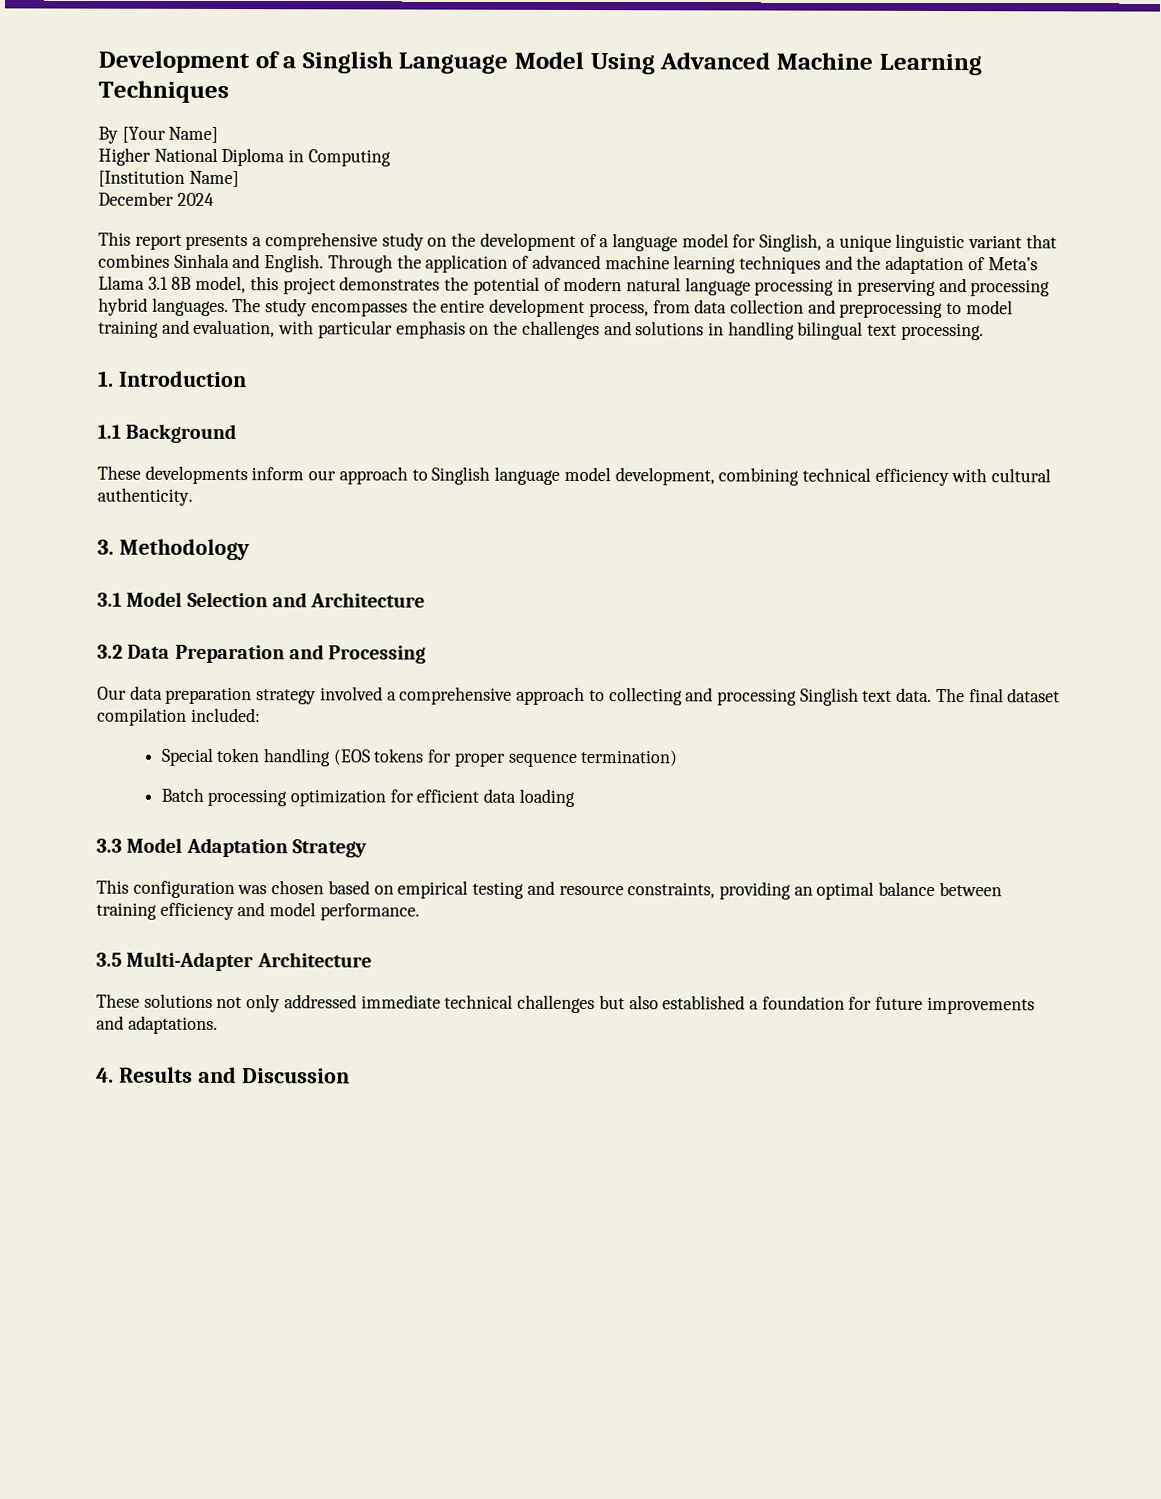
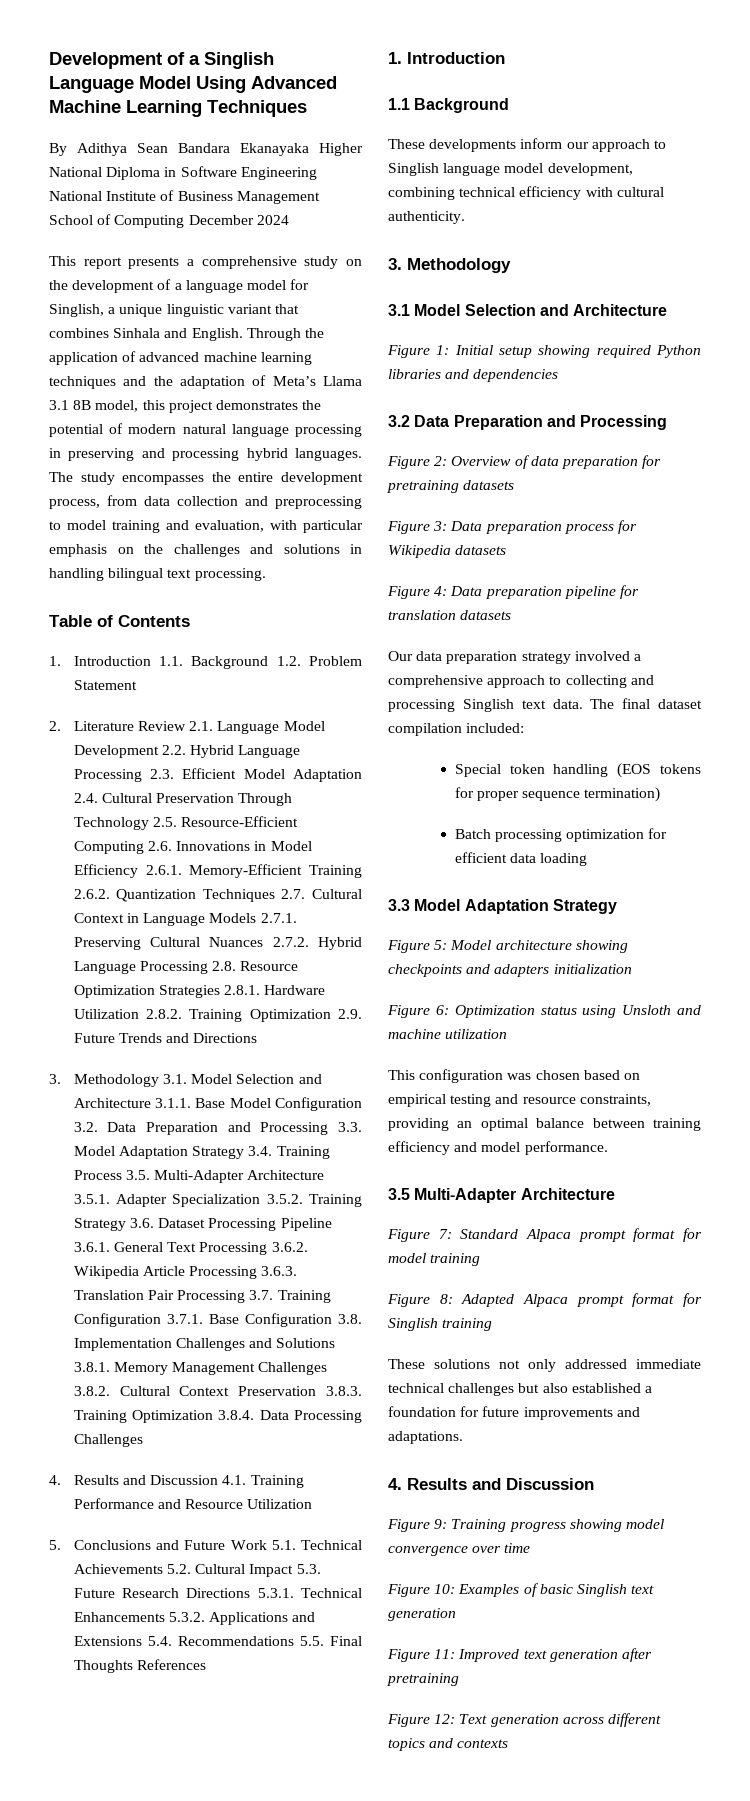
[121,126,219,143] [98,147,391,167] [98,170,239,188] [Your Name] // Higher National Diploma in Computing // [Institution Name] // -> [77,143,363,156] [49,166,317,180] [49,190,320,204] [49,214,185,228] Adithya Sean Bandara Ekanayaka Higher National Diploma in Software Engineering National Institute of Business Management School of Computing
(984, 331) none -> [49,615,190,627] [49,656,362,669] [73,680,137,690] [49,721,325,734] [73,745,301,758] [73,768,362,782] [73,793,293,806] [73,816,299,830] [73,841,312,854] [73,864,362,878] [73,889,362,902] [73,913,297,926] [73,937,362,950] [73,961,299,974] [73,985,326,998] [73,1009,362,1022] [73,1033,258,1043] [49,1074,322,1087] [73,1097,362,1111] [73,1122,362,1135] [73,1146,330,1159] [73,1170,325,1183] [73,1194,362,1207] [73,1218,332,1231] [73,1242,308,1255] [73,1266,298,1279] [73,1290,331,1303] [73,1313,362,1327] [73,1338,336,1351] [73,1362,328,1375] [73,1386,362,1396] [73,1410,362,1423] [73,1434,143,1447] [49,1475,304,1488] [73,1498,313,1509] [49,1540,362,1550] [73,1564,321,1577] [73,1588,362,1598] [73,1612,316,1625] [73,1636,362,1646] [73,1659,207,1673] // Table of Contents // 1. Introduction 1.1. Background 1.2. Problem Statement // 2. Literature Review 2.1. Language Model Development 2.2. Hybrid Language Processing 2.3. Efficient Model Adaptation 2.4. Cultural Preservation Through Technology 2.5. Resource-Efficient Computing 2.6. Innovations in Model Efficiency 2.6.1. Memory-Efficient Training 2.6.2. Quantization Techniques 2.7. Cultural Context in Language Models 2.7.1. Preserving Cultural Nuances 2.7.2. Hybrid Language Processing 2.8. Resource Optimization Strategies 2.8.1. Hardware Utilization 2.8.2. Training Optimization 2.9. Future Trends and Directions // 3. Methodology 3.1. Model Selection and Architecture 3.1.1. Base Model Configuration 3.2. Data Preparation and Processing 3.3. Model Adaptation Strategy 3.4. Training Process 3.5. Multi-Adapter Architecture 3.5.1. Adapter Specialization 3.5.2. Training Strategy 3.6. Dataset Processing Pipeline 3.6.1. General Text Processing 3.6.2. Wikipedia Article Processing 3.6.3. Translation Pair Processing 3.7. Training Configuration 3.7.1. Base Configuration 3.8. Implementation Challenges and Solutions 3.8.1. Memory Management Challenges 3.8.2. Cultural Context Preservation 3.8.3. Training Optimization 3.8.4. Data Processing Challenges // 4. Results and Discussion 4.1. Training Performance and Resource Utilization // 5. Conclusions and Future Work 5.1. Technical Achievements 5.2. Cultural Impact 5.3. Future Research Directions 5.3.1. Technical Enhancements 5.3.2. Applications and Extensions 5.4. Recommendations 5.5. Final Thoughts References
(426, 600) none -> [387,345,701,358] [388,369,559,382] // Figure 1: Initial setup showing required Python libraries and dependencies
(427, 654) none -> [387,455,662,469] [387,480,515,493] [387,520,637,534] [388,545,507,558] [387,585,639,599] [388,610,512,620] // Figure 2: Overview of data preparation for pretraining datasets // Figure 3: Data preparation process for Wikipedia datasets // Figure 4: Data preparation pipeline for translation datasets
(367, 848) none -> [387,940,628,953] [388,964,632,977] [387,1005,701,1018] [388,1029,508,1039] // Figure 5: Model architecture showing checkpoints and adapters initialization // Figure 6: Optimization status using Unsloth and machine utilization
(372, 960) none -> [387,1228,702,1242] [388,1253,481,1266] [387,1293,702,1307] [388,1318,493,1331] // Figure 7: Standard Alpaca prompt format for model training // Figure 8: Adapted Alpaca prompt format for Singlish training
(350, 1076) none -> [387,1519,664,1532] [388,1543,531,1556] [387,1583,655,1597] [388,1608,456,1621] [387,1648,652,1662] [387,1673,459,1686] [387,1713,661,1727] [388,1738,509,1751] // Figure 9: Training progress showing model convergence over time // Figure 10: Examples of basic Singlish text generation // Figure 11: Improved text generation after pretraining // Figure 12: Text generation across different topics and contexts

